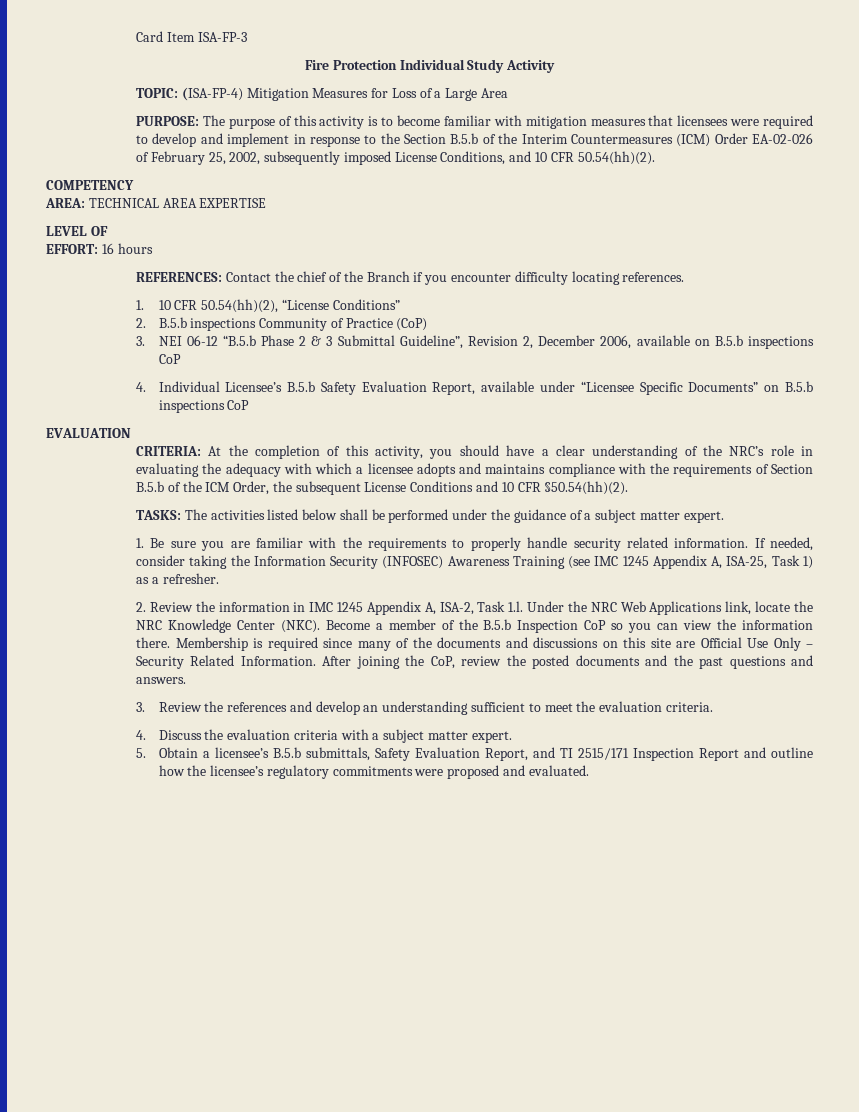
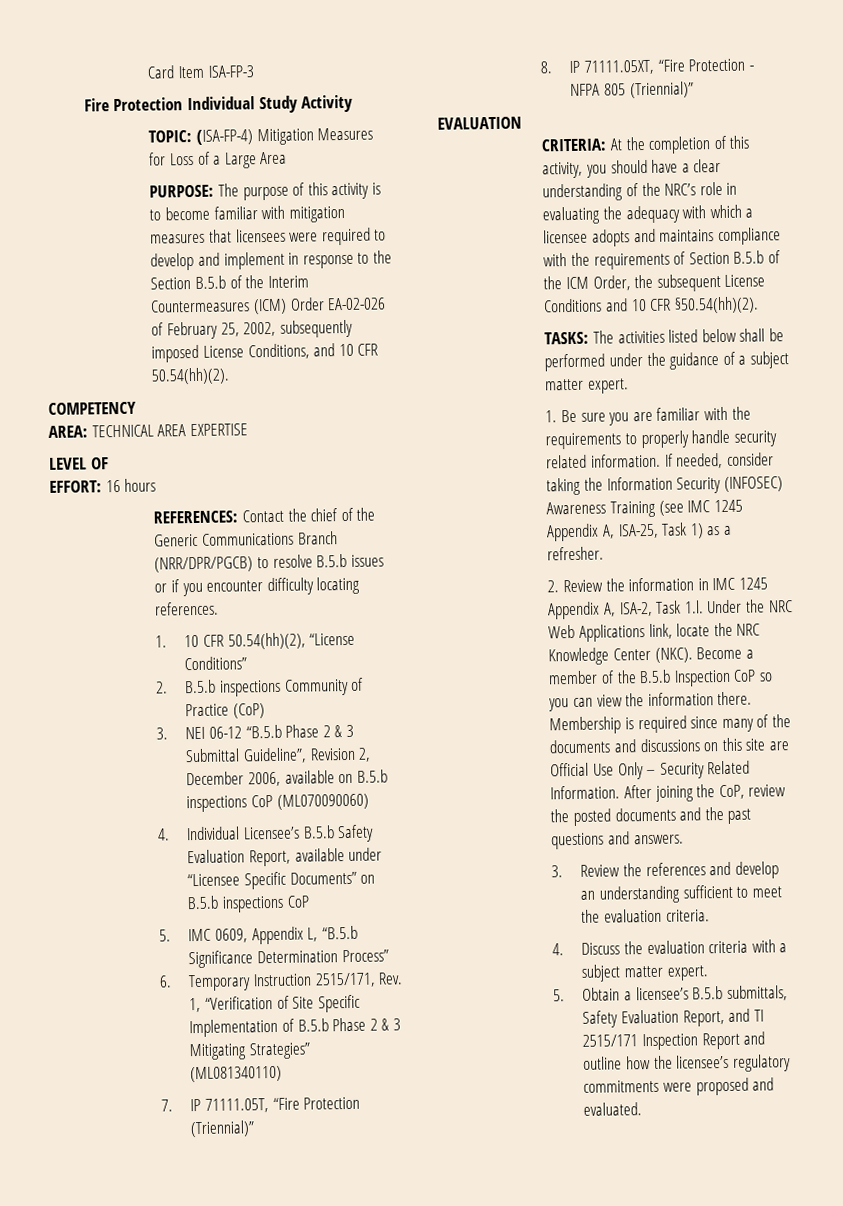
[366,271,410,282] Branch -> [154,531,338,547] [154,553,384,573] [154,583,168,593] Generic Communications Branch (NRR/DPR/PGCB) to resolve B.5.b issues or
(181, 359) none -> [276,793,369,810] (ML070090060)
(250, 405) none -> [159,925,358,945] [188,949,389,969] [159,972,404,992] [189,994,360,1013] [189,1017,402,1038] [189,1042,312,1061] [190,1065,283,1083] [161,1096,361,1113] [190,1120,256,1138] [540,58,754,75] [570,81,694,99] // 5. IMC 0609, Appendix L, “B.5.b Significance Determination Process” // 6. Temporary Instruction 2515/171, Rev. 1, “Verification of Site Specific Implementation of B.5.b Phase 2 & 3 Mitigating Strategies” (ML081340110) // 7. IP 71111.05T, “Fire Protection (Triennial)” // 8. IP 71111.05XT, “Fire Protection - NFPA 805 (Triennial)”

